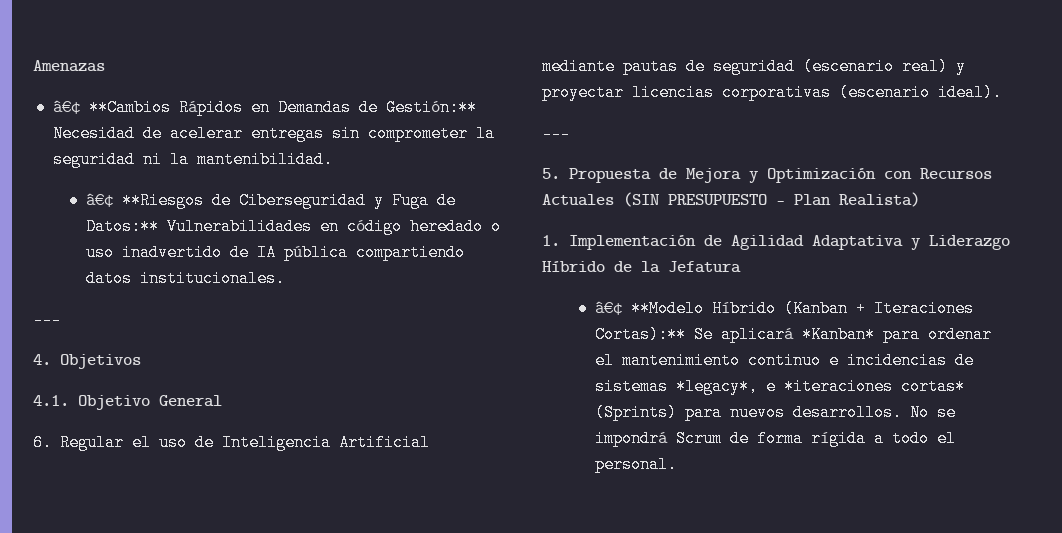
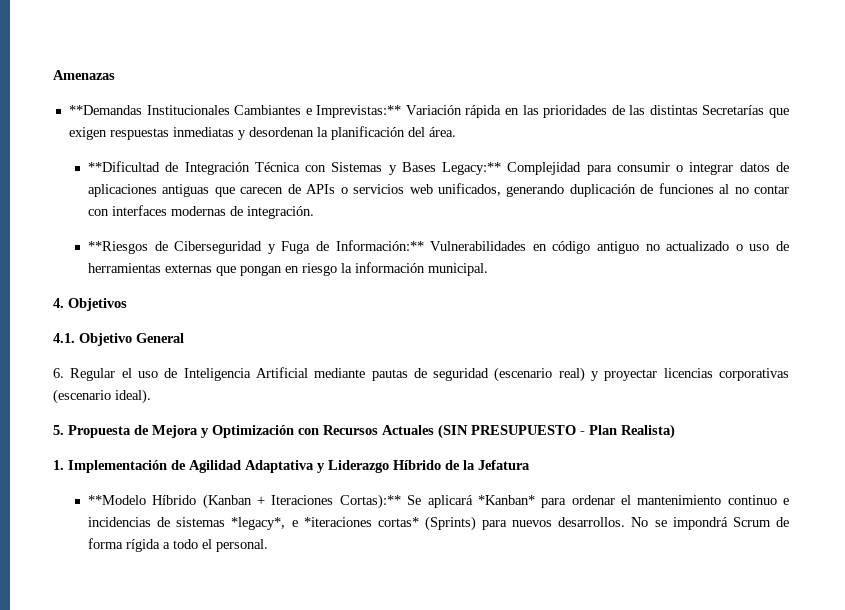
[52,99,477,116] [52,125,495,142] [52,151,333,168] [86,193,114,207] â€¢ **Cambios Rápidos en Demandas de Gestión:** Necesidad de acelerar entregas sin comprometer la seguridad ni la mantenibilidad. // â€¢ -> [68,105,790,118] [68,126,456,140] [88,161,790,175] [88,183,789,197] [88,205,315,219] **Demandas Institucionales Cambiantes e Imprevistas:** Variación rápida en las prioridades de las distintas Secretarías que exigen respuestas inmediatas y desordenan la planificación del área. // **Dificultad de Integración Técnica con Sistemas y Bases Legacy:** Complejidad para consumir o integrar datos de aplicaciones antiguas que carecen de APIs o servicios web unificados, generando duplicación de funciones al no contar con interfaces modernas de integración. //
[86,218,160,235] Datos:** -> [335,240,424,251] Información:**
[410,218,502,235] [86,244,466,261] [86,270,286,287] [33,311,61,328] heredado o uso inadvertido de IA pública compartiendo datos institucionales. // --- -> [597,241,789,254] [88,262,489,276] antiguo no actualizado o uso de herramientas externas que pongan en riesgo la información municipal.
[542,125,570,142] // --- -> (151, 396) none
[595,301,623,315] â€¢ -> (530, 465) none

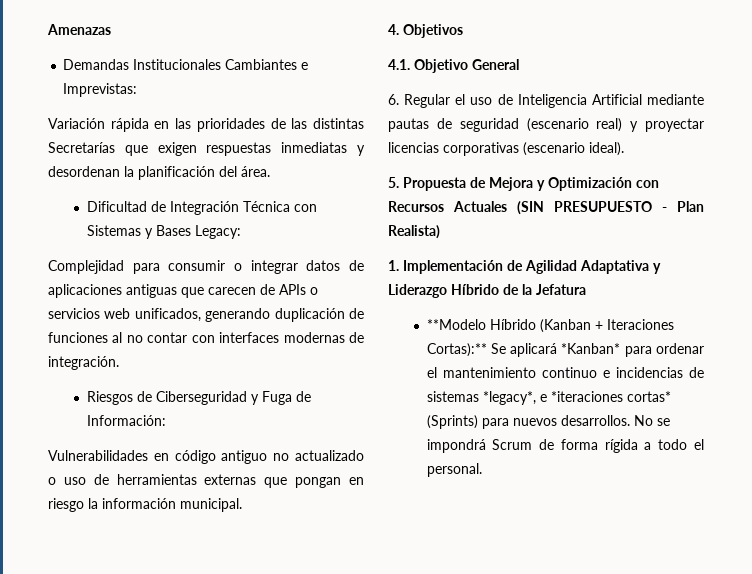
[68,105,142,115] **Demandas -> [63,59,130,70] Demandas
[316,105,402,118] Imprevistas:** -> [63,83,138,97] Imprevistas: //
[88,161,161,172] **Dificultad -> [86,201,147,212] Dificultad
[442,162,502,175] Legacy:** -> [194,225,241,239] Legacy: //
[88,241,149,254] **Riesgos -> [86,391,133,405] Riesgos
[335,240,424,251] Información:** -> [86,415,166,426] Información: //

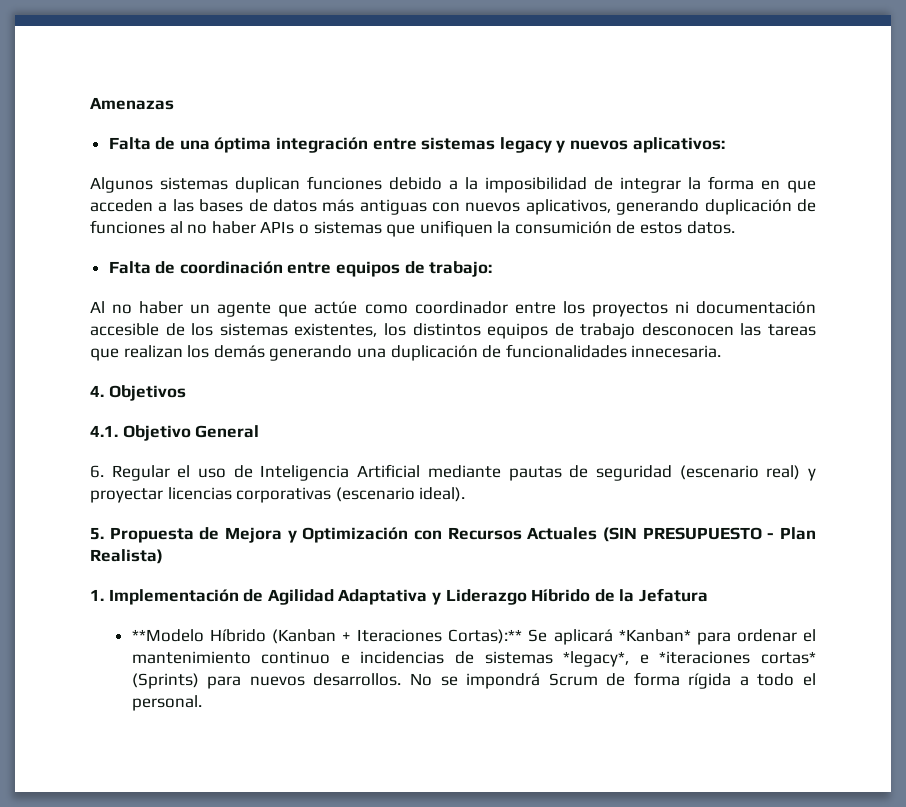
[63,59,309,70] [63,83,138,97] [48,118,365,132] [48,142,366,156] [48,166,270,180] [86,201,317,215] [86,225,241,239] [48,260,364,274] [48,284,318,298] [48,308,201,322] Demandas Institucionales Cambiantes e Imprevistas: // Variación rápida en las prioridades de las distintas Secretarías que exigen respuestas inmediatas y desordenan la planificación del área. // Dificultad de Integración Técnica con Sistemas y Bases Legacy: // Complejidad para consumir o integrar datos de aplicaciones antiguas que carecen de APIs o servicios web unificados, -> [108,137,725,153] [90,176,816,193] [90,199,611,215] Falta de una óptima integración entre sistemas legacy y nuevos aplicativos: // Algunos sistemas duplican funciones debido a la imposibilidad de integrar la forma en que acceden a las bases de datos más antiguas con nuevos aplicativos,
[147,332,364,343] [48,356,119,370] [86,391,311,405] [86,415,166,426] [48,450,364,464] [48,474,364,488] [48,498,242,512] contar con interfaces modernas de integración. // Riesgos de Ciberseguridad y Fuga de Información: // Vulnerabilidades en código antiguo no actualizado o uso de herramientas externas que pongan en riesgo la información municipal. -> [211,220,735,237] [108,261,493,277] [90,301,816,317] [90,323,817,339] [90,344,722,361] haber APIs o sistemas que unifiquen la consumición de estos datos. // Falta de coordinación entre equipos de trabajo: // Al no haber un agente que actúe como coordinador entre los proyectos ni documentación accesible de los sistemas existentes, los distintos equipos de trabajo desconocen las tareas que realizan los demás generando una duplicación de funcionalidades innecesaria.

